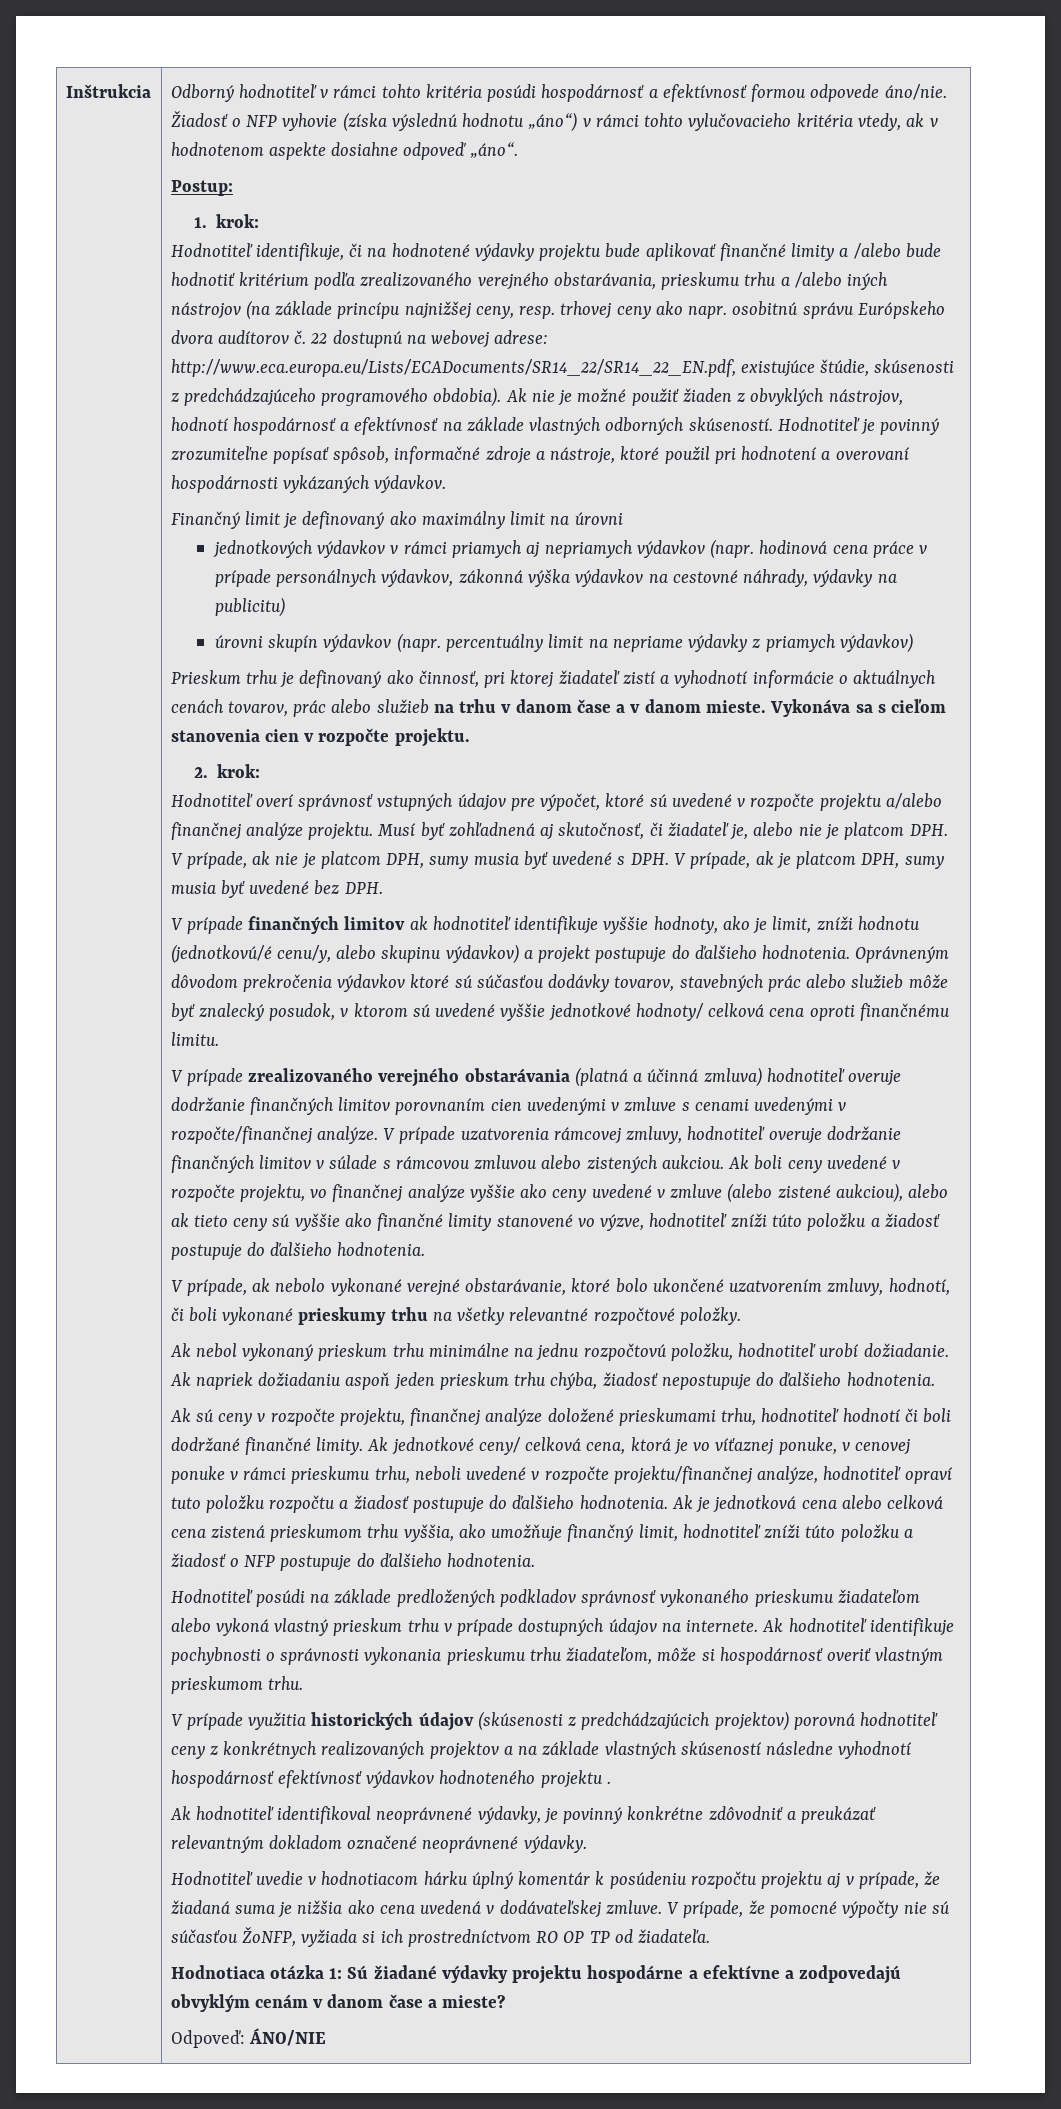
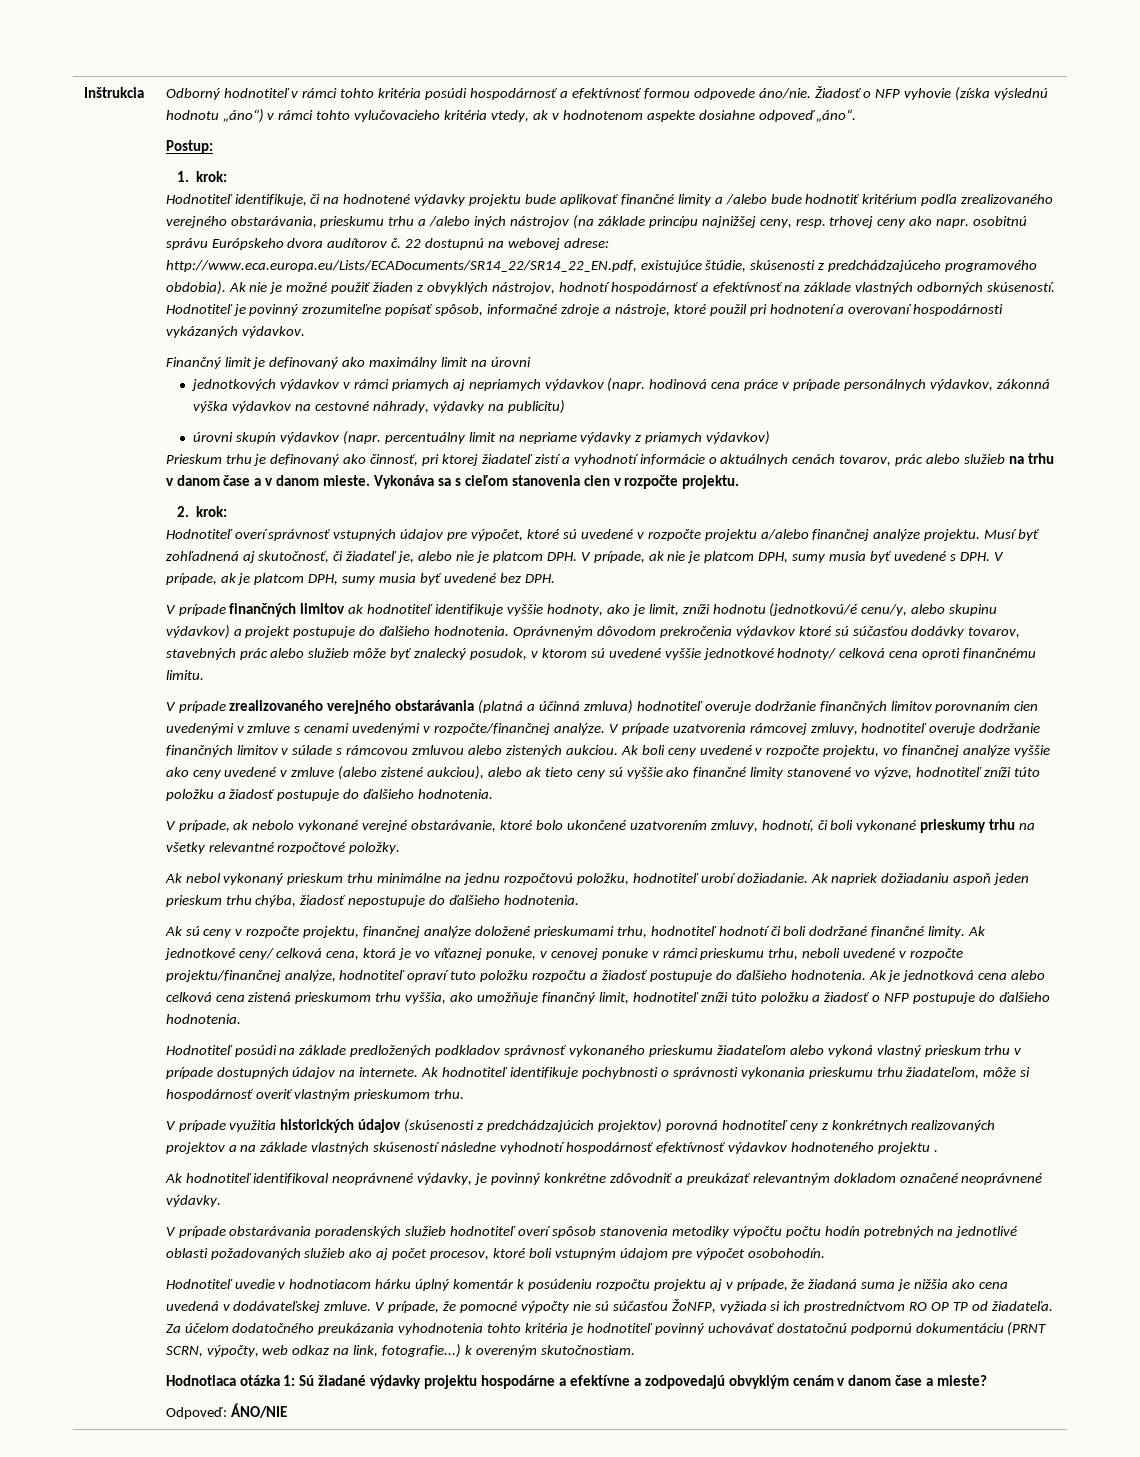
(587, 1844) none -> [165,1226,1019,1238] [165,1248,825,1260] // V prípade obstarávania poradenských služieb hodnotiteľ overí spôsob stanovenia metodiky výpočtu počtu hodín potrebných na jednotlivé oblasti požadovaných služieb ako aj počet procesov, ktoré boli vstupným údajom pre výpočet osobohodín.
(711, 1936) none -> [165,1322,1047,1336] [165,1344,635,1358] Za účelom dodatočného preukázania vyhodnotenia tohto kritéria je hodnotiteľ povinný uchovávať dostatočnú podpornú dokumentáciu (PRNT SCRN, výpočty, web odkaz na link, fotografie...) k overeným skutočnostiam.

